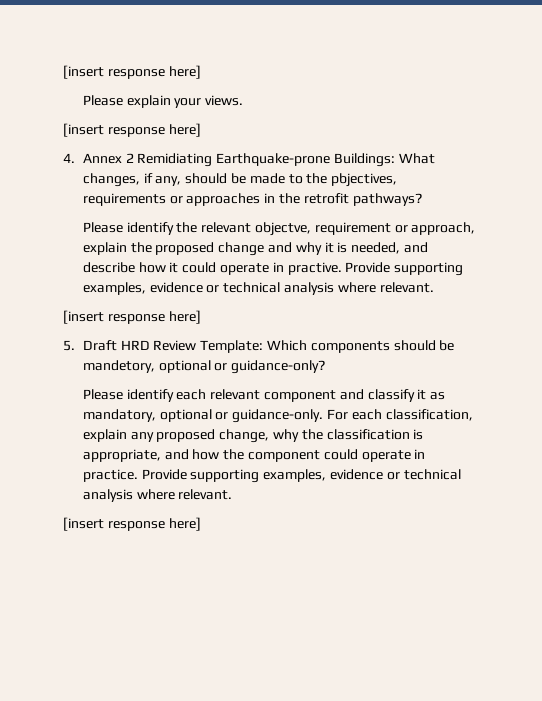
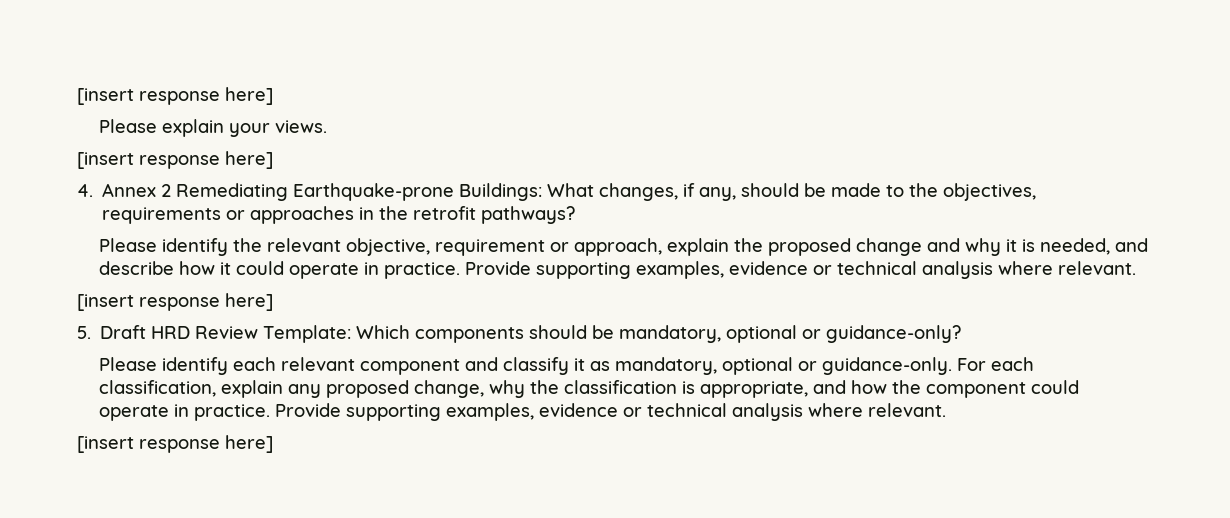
[137,153,213,167] Remidiating -> [176,183,289,201] Remediating
[331,173,398,187] pbjectives, -> [943,183,1037,201] objectives,
[254,222,311,236] objectve, -> [346,238,431,256] objective,
[287,262,342,275] practive. -> [384,262,461,279] practice.
[82,360,155,373] mandetory, -> [619,325,722,343] mandatory,

